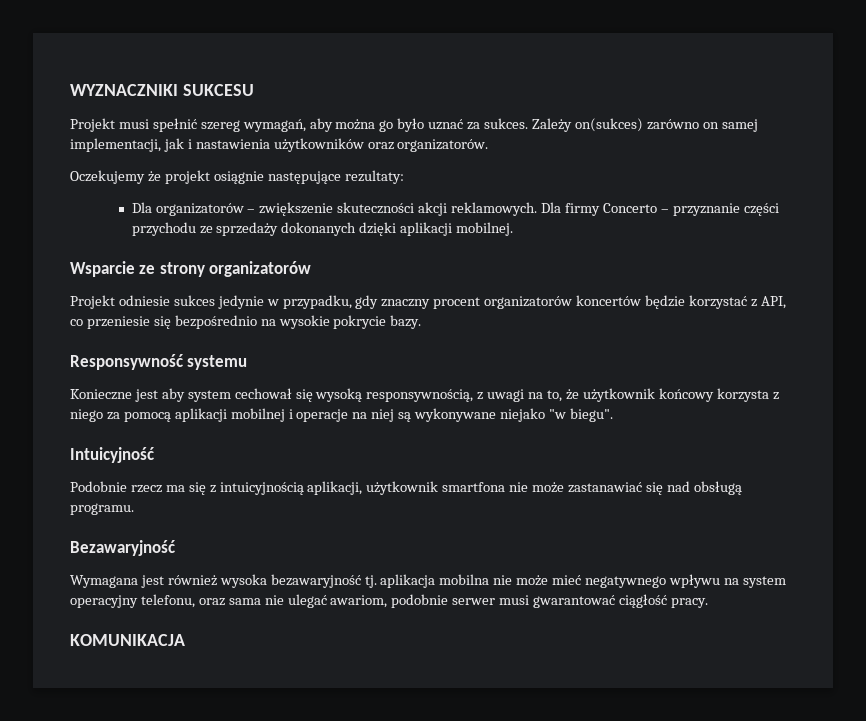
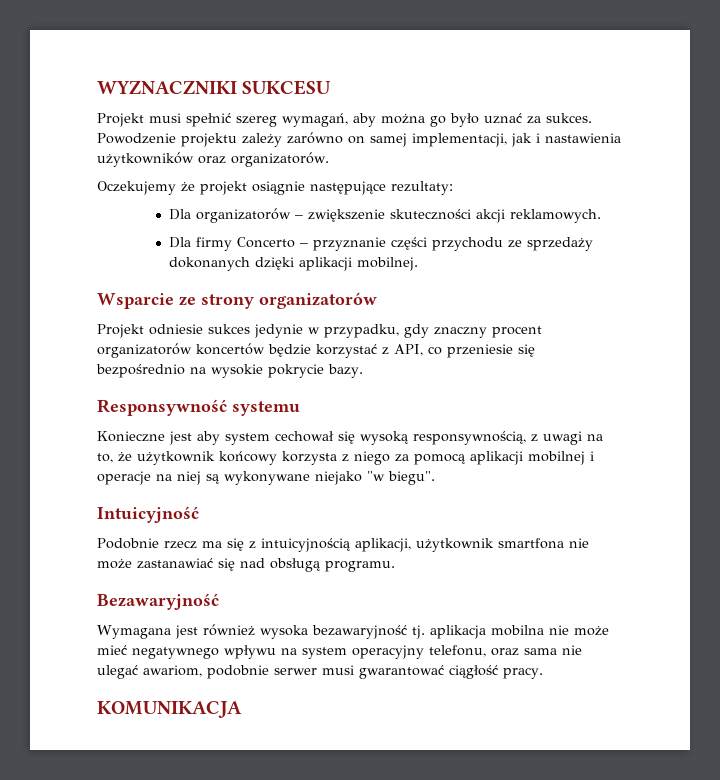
[531,118,643,132] Zależy on(sukces) -> [97,133,282,147] Powodzenie projektu zależy
(538, 209) none -> (601, 216) //

